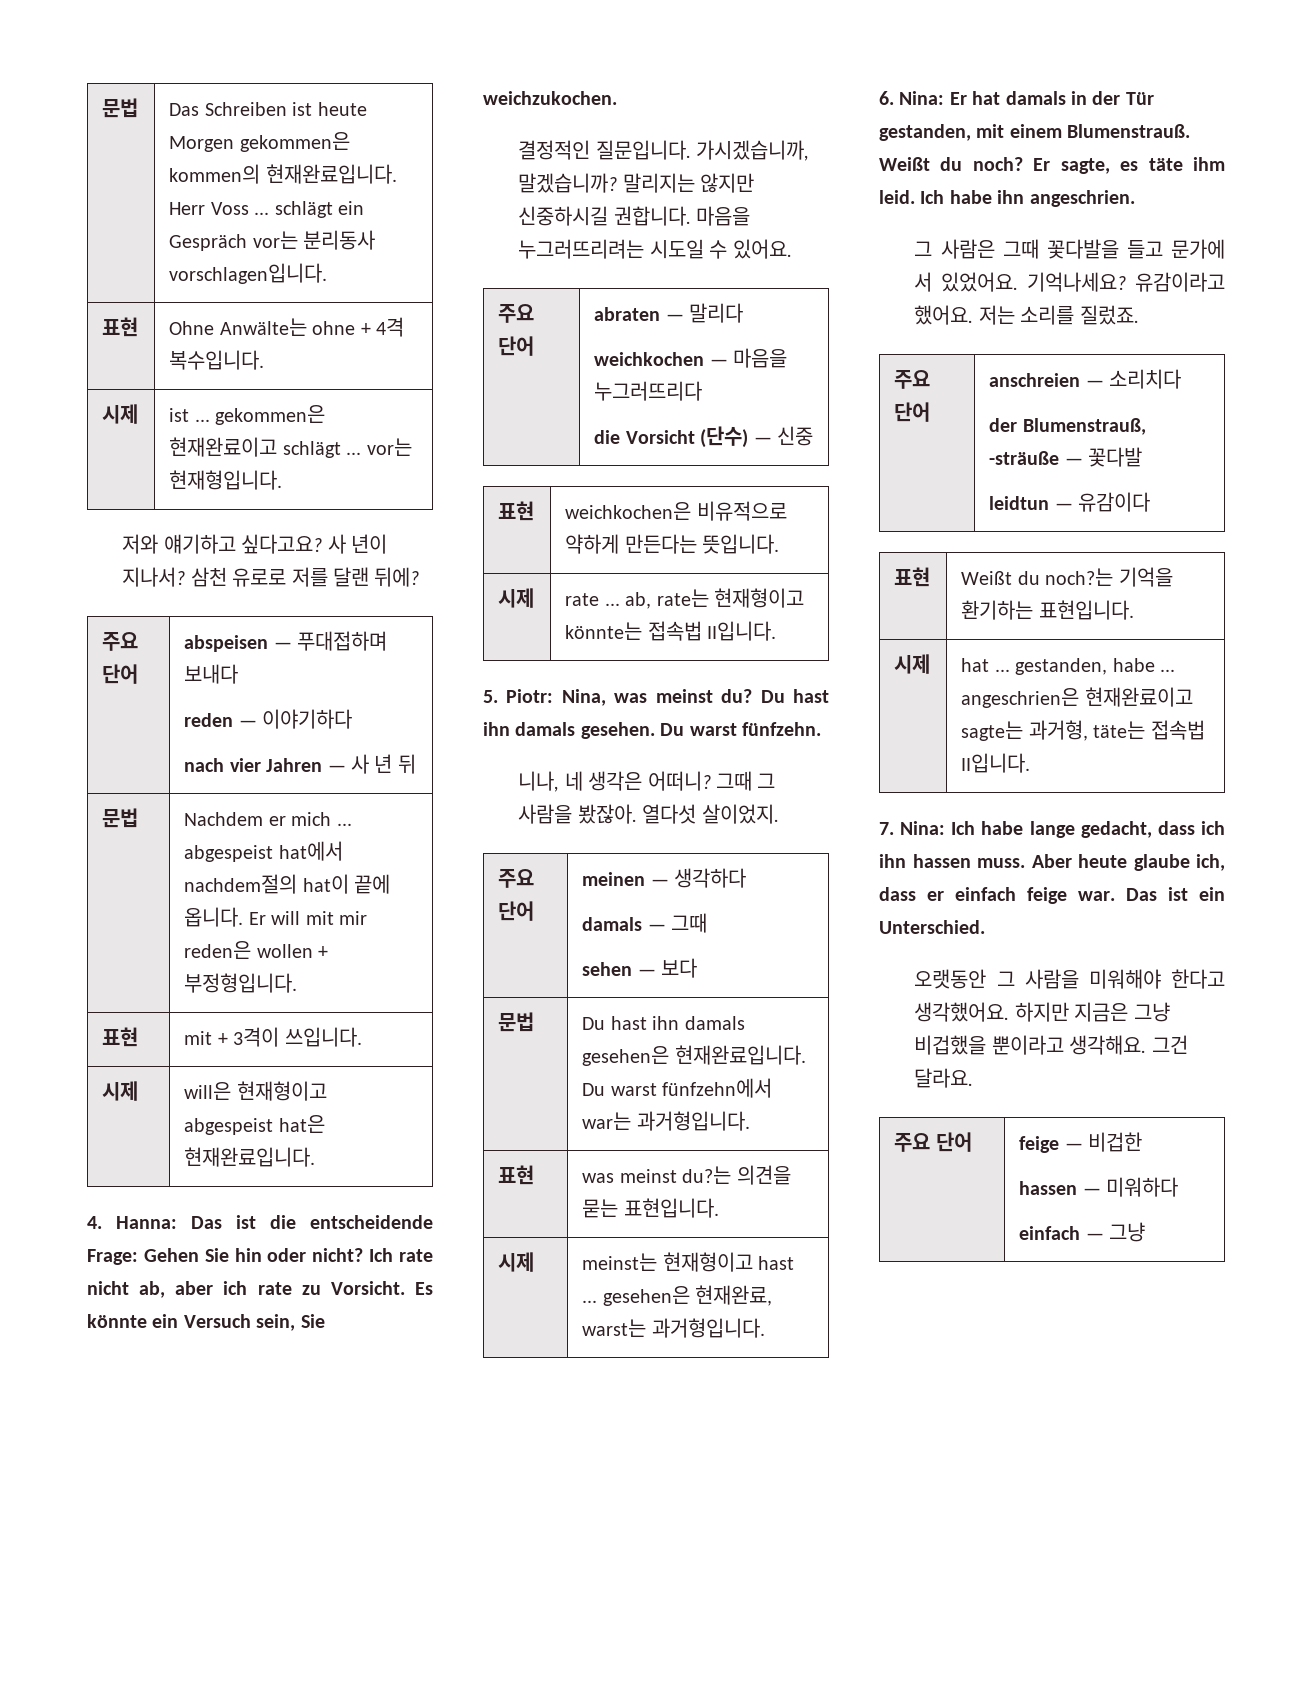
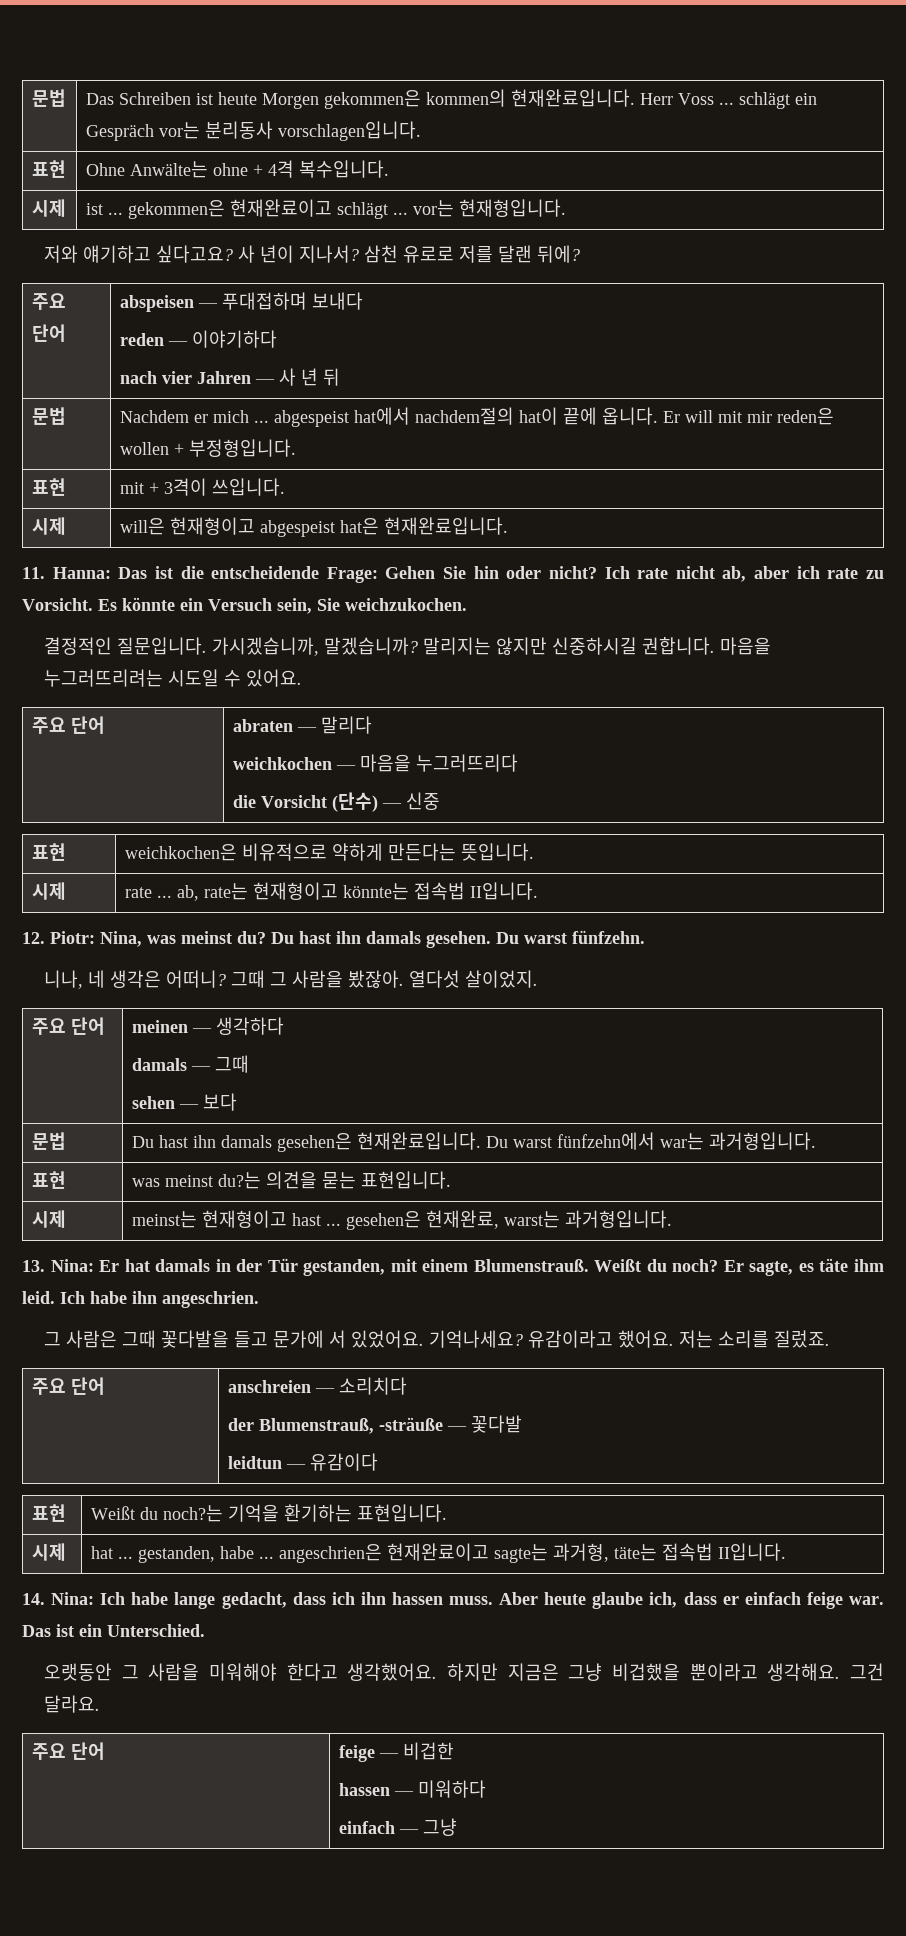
[87,1216,102,1229] 4. -> [22,567,45,579] 11.
[483,690,498,703] 5. -> [22,932,45,944] 12.
[879,91,894,105] 6. -> [22,1260,45,1272] 13.
[879,822,894,835] 7. -> [22,1593,45,1605] 14.

